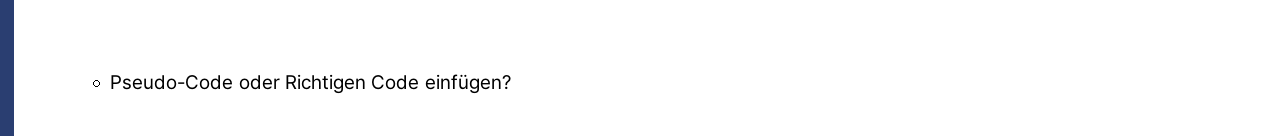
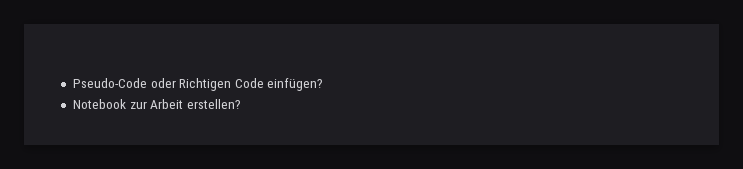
(511, 84) none -> [72,99,241,109] // Notebook zur Arbeit erstellen?

